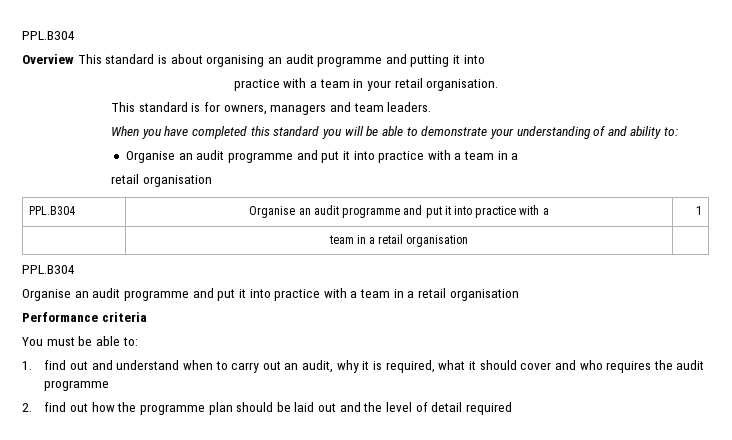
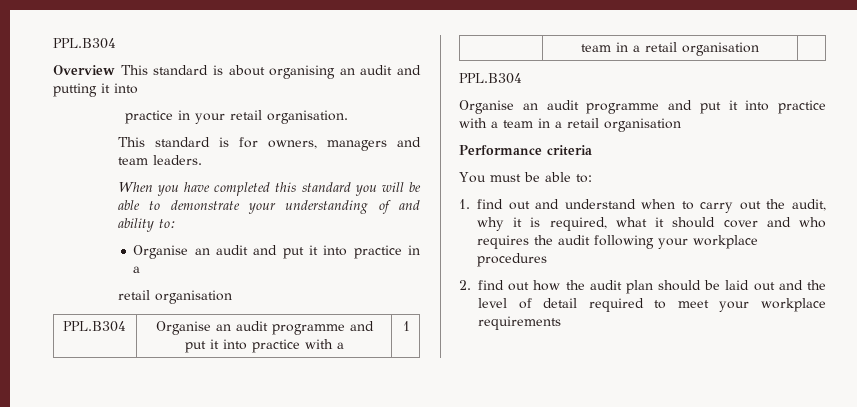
[317,56,383,67] programme -> (393, 70) none
[283,78,350,88] with a team -> (173, 117) none
[227,150,495,163] programme and put it into practice with a team -> [253,245,402,259] and put it into practice
[284,363,299,370] an -> [766,199,786,209] the
[44,380,110,391] programme -> [594,235,758,249] [477,253,547,267] following your workplace procedures
[139,404,205,415] programme -> [589,280,622,290] audit
(512, 408) none -> [654,298,826,312] [478,316,561,330] to meet your workplace requirements

